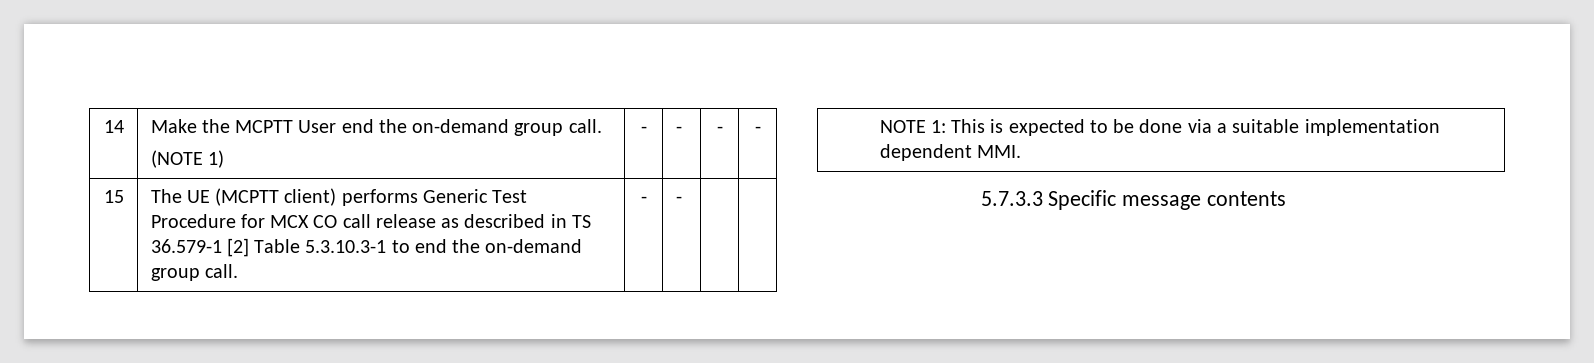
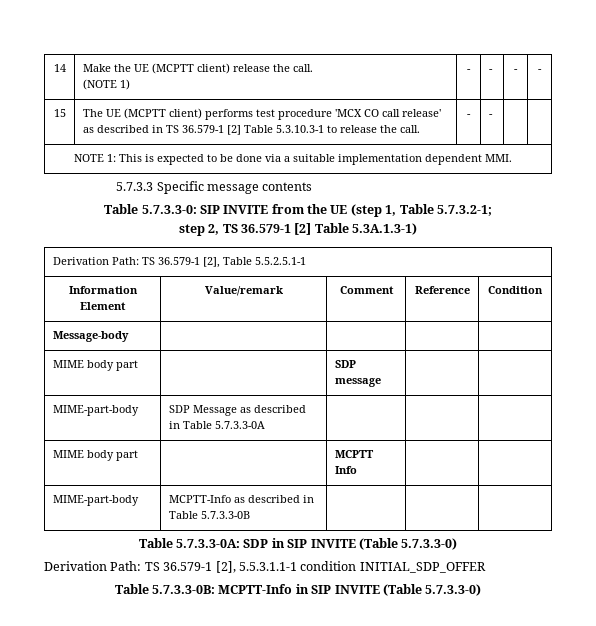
[235,119,564,136] MCPTT User end the on-demand group -> [133,63,290,74] UE (MCPTT client) release the
[422,189,528,203] [150,214,310,228] Generic Test Procedure for MCX -> [255,109,362,120] test procedure 'MCX
[375,214,436,228] release -> [401,109,441,117] release'
[414,239,583,253] [150,268,200,281] end the on-demand group -> [339,125,397,133] release the
(1286, 198) none -> [104,204,492,217] [178,223,418,236] [52,257,306,268] [68,286,138,294] [80,302,126,310] [204,286,283,296] [339,286,394,294] [414,286,470,294] [488,286,543,294] [52,331,129,342] [52,360,138,371] [334,360,356,368] [334,378,381,387] [52,405,139,416] [168,405,306,416] [168,421,265,429] [52,450,138,461] [334,450,374,458] [334,466,357,474] [52,495,139,506] [168,495,314,503] [168,511,250,519] [138,538,458,550] [44,561,486,573] [114,584,482,596] // Table 5.7.3.3-0: SIP INVITE from the UE (step 1, Table 5.7.3.2-1; // step 2, TS 36.579-1 [2] Table 5.3A.1.3-1) // Derivation Path: TS 36.579-1 [2], Table 5.5.2.5.1-1 // Information Element | Value/remark | Comment | Reference | Condition // Message-body | | | | // MIME body part | | SDP message | | // MIME-part-body | SDP Message as described in Table 5.7.3.3-0A | | | // MIME body part | | MCPTT Info | | // MIME-part-body | MCPTT-Info as described in Table 5.7.3.3-0B | | | // Table 5.7.3.3-0A: SDP in SIP INVITE (Table 5.7.3.3-0) // Derivation Path: TS 36.579-1 [2], 5.5.3.1.1-1 condition INITIAL_SDP_OFFER // Table 5.7.3.3-0B: MCPTT-Info in SIP INVITE (Table 5.7.3.3-0)

